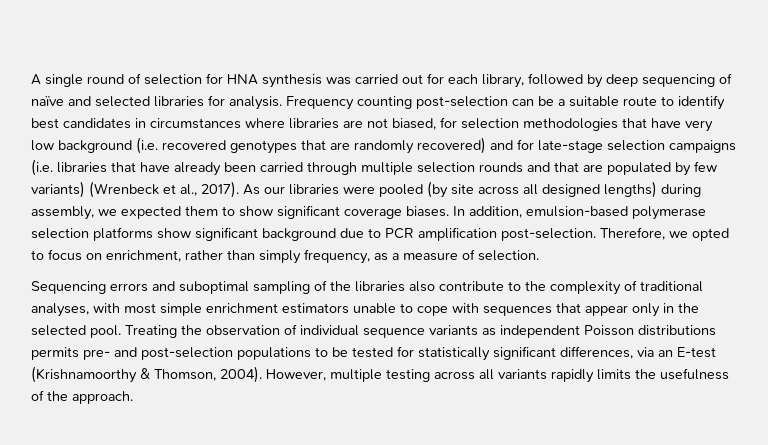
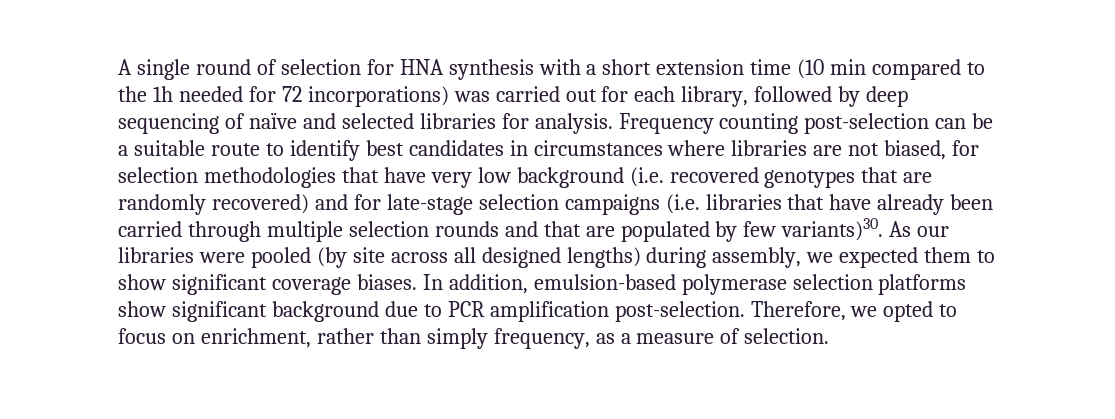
(322, 81) none -> [538,59,986,80] [118,86,449,107] with a short extension time (10 min compared to the 1h needed for 72 incorporations)
[31,181,239,198] variants) (Wrenbeck et al., 2017). -> [781,218,884,241] variants)30.
[31,280,703,295] [31,303,699,317] [31,324,716,338] [31,346,716,361] [31,366,729,383] [31,390,133,404] // Sequencing errors and suboptimal sampling of the libraries also contribute to the complexity of traditional analyses, with most simple enrichment estimators unable to cope with sequences that appear only in the selected pool. Treating the observation of individual sequence variants as independent Poisson distributions permits pre- and post-selection populations to be tested for statistically significant differences, via an E-test (Krishnamoorthy & Thomson, 2004). However, multiple testing across all variants rapidly limits the usefulness of the approach. -> (830, 336) none

